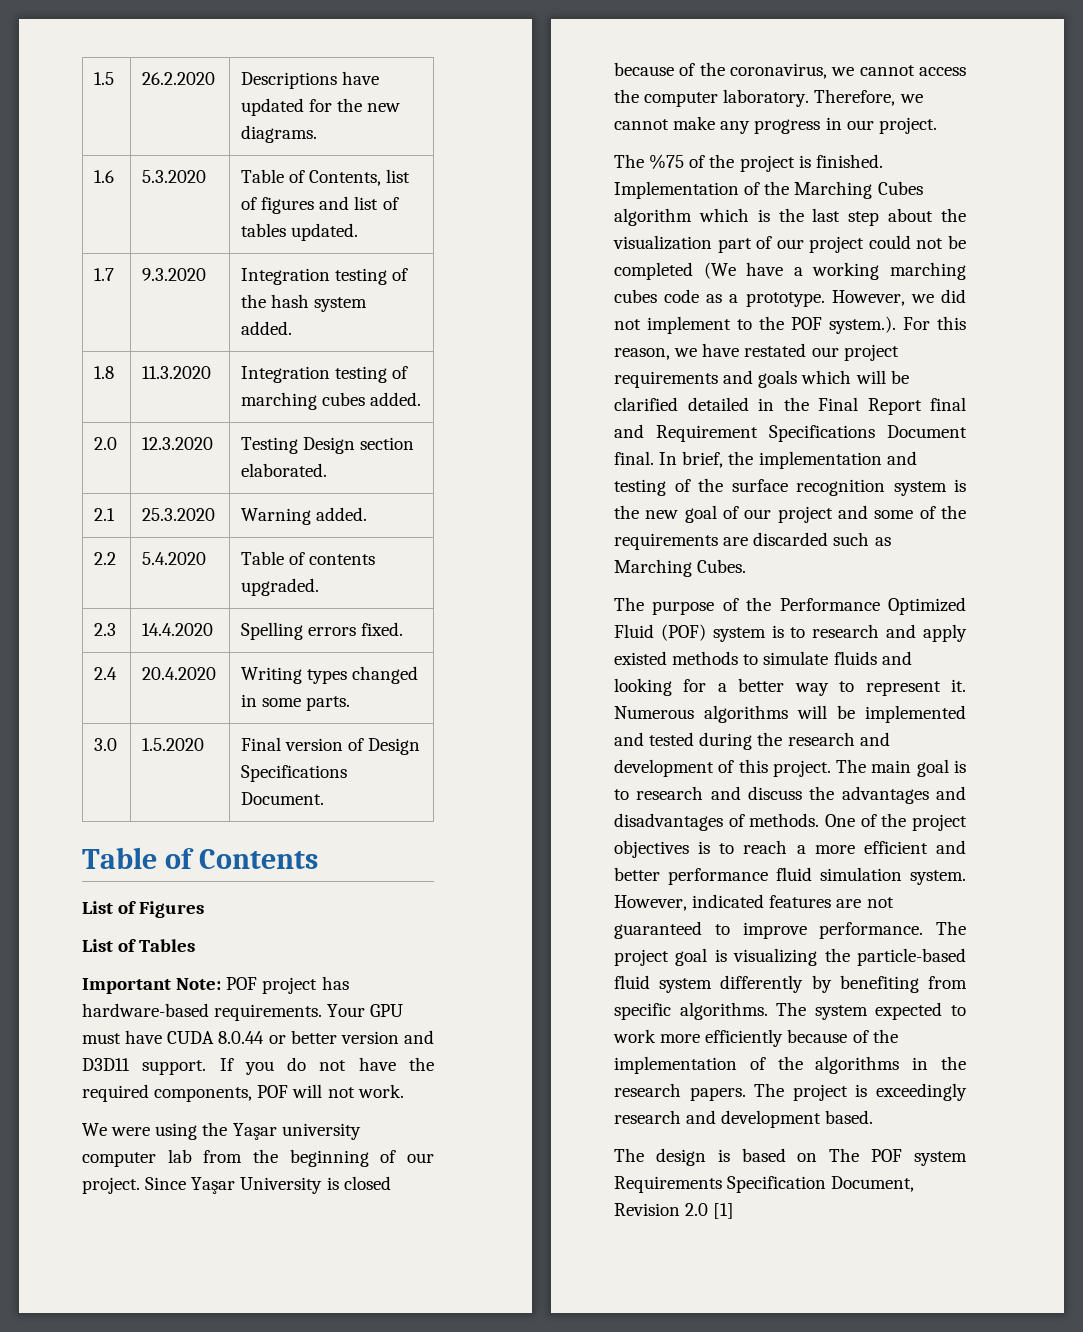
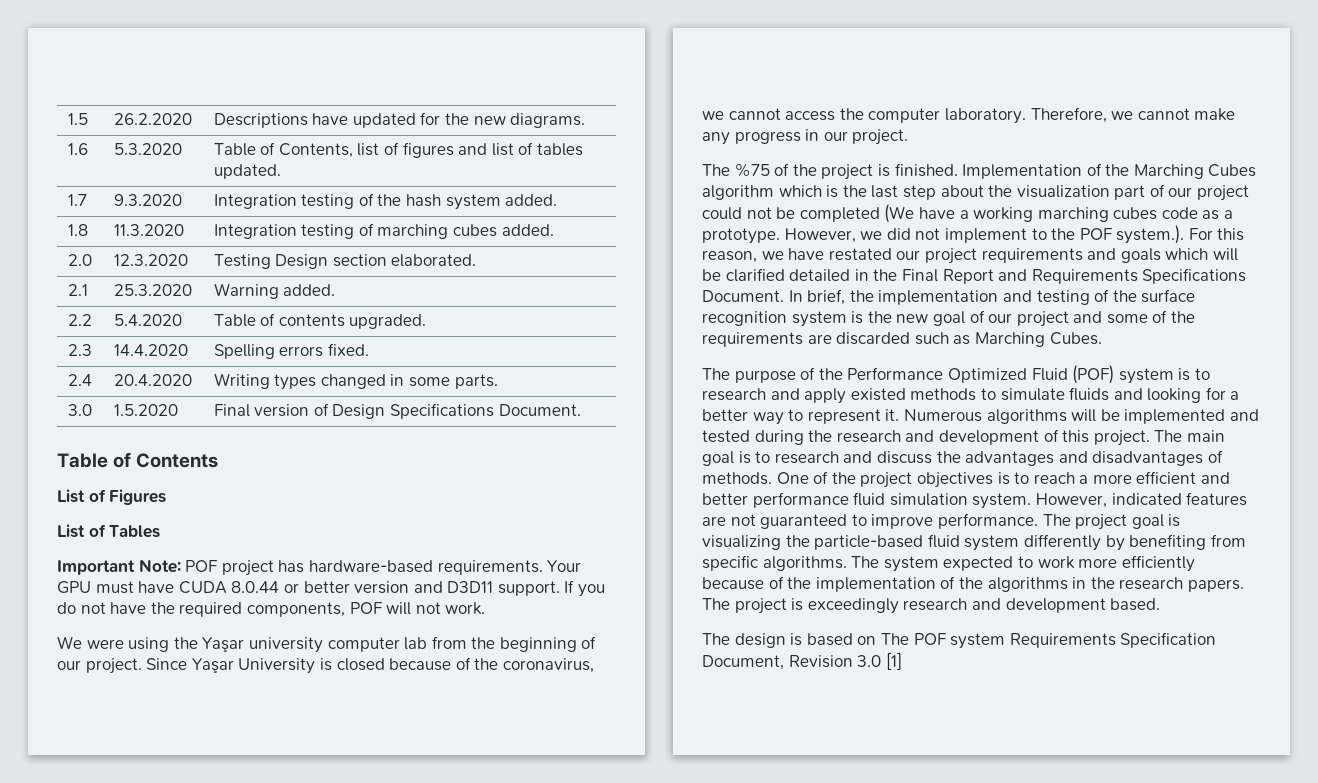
[930,397,966,411] [614,424,967,442] [614,451,654,465] final and Requirement Specifications Document final. -> [998,268,1247,284] [702,290,784,302] and Requirements Specifications Document.
[685,1203,709,1216] 2.0 -> [857,655,882,667] 3.0

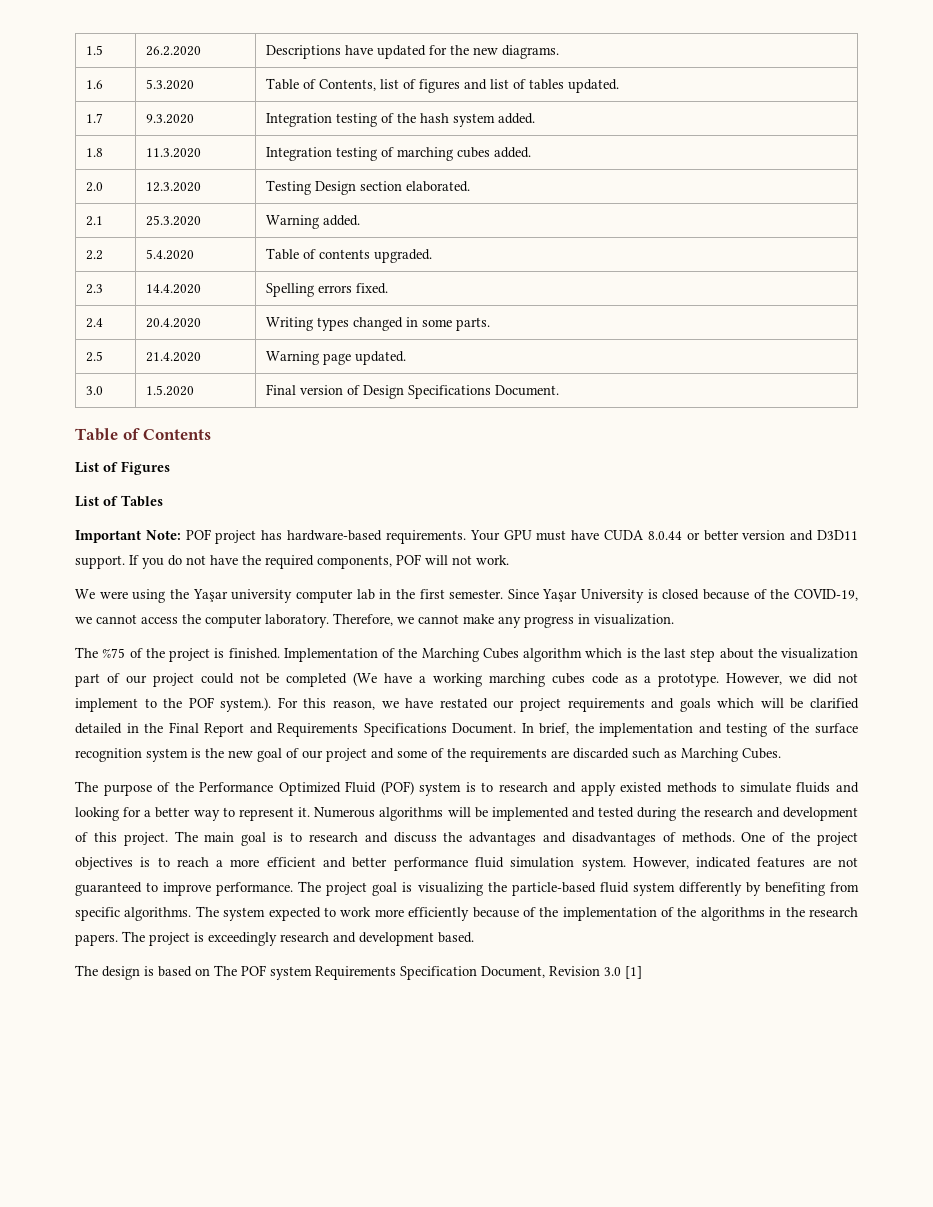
(498, 381) none -> [85,351,103,362] [145,352,201,362] [265,351,406,365] // 2.5 | 21.4.2020 | Warning page updated.
[431,636,597,652] [57,658,142,674] from the beginning of our project. -> [379,589,504,599] in the first semester.
[502,658,594,673] coronavirus, -> [793,589,858,601] COVID-19,
[823,129,909,145] our project. -> [594,614,674,625] visualization.

